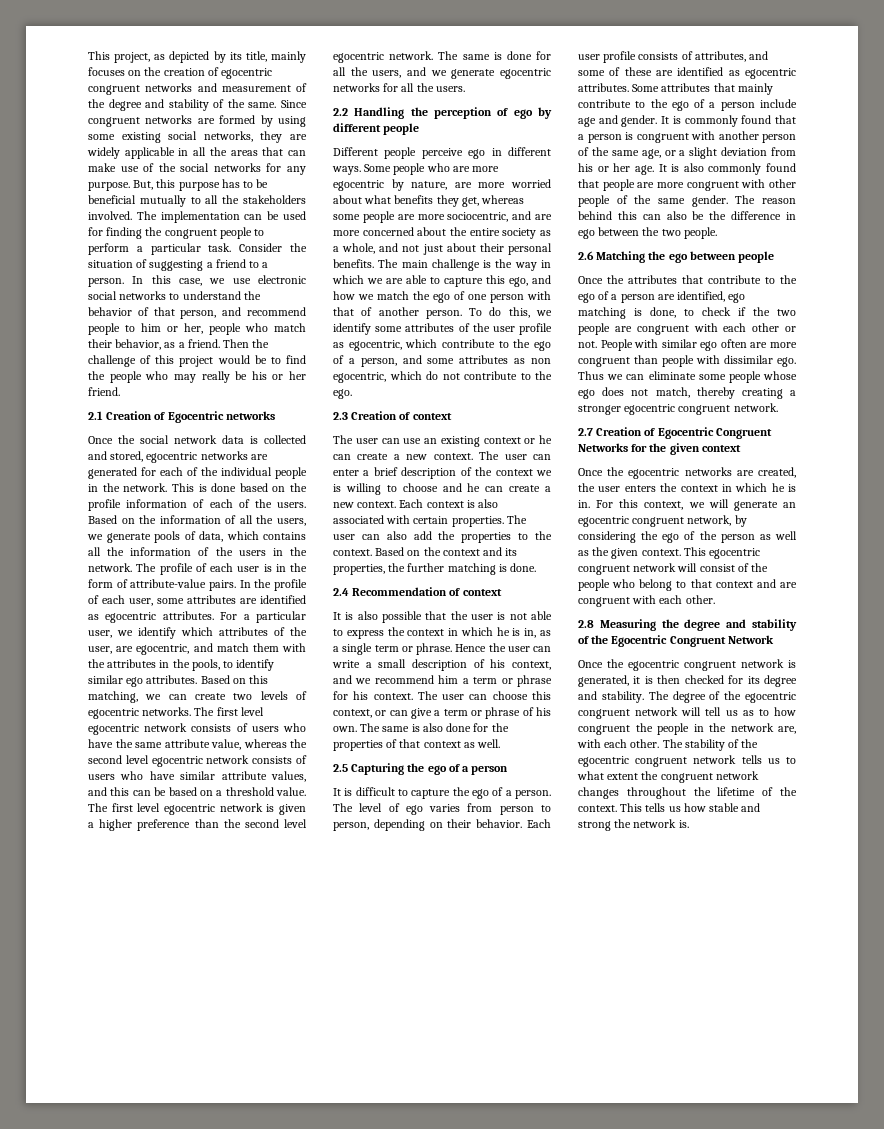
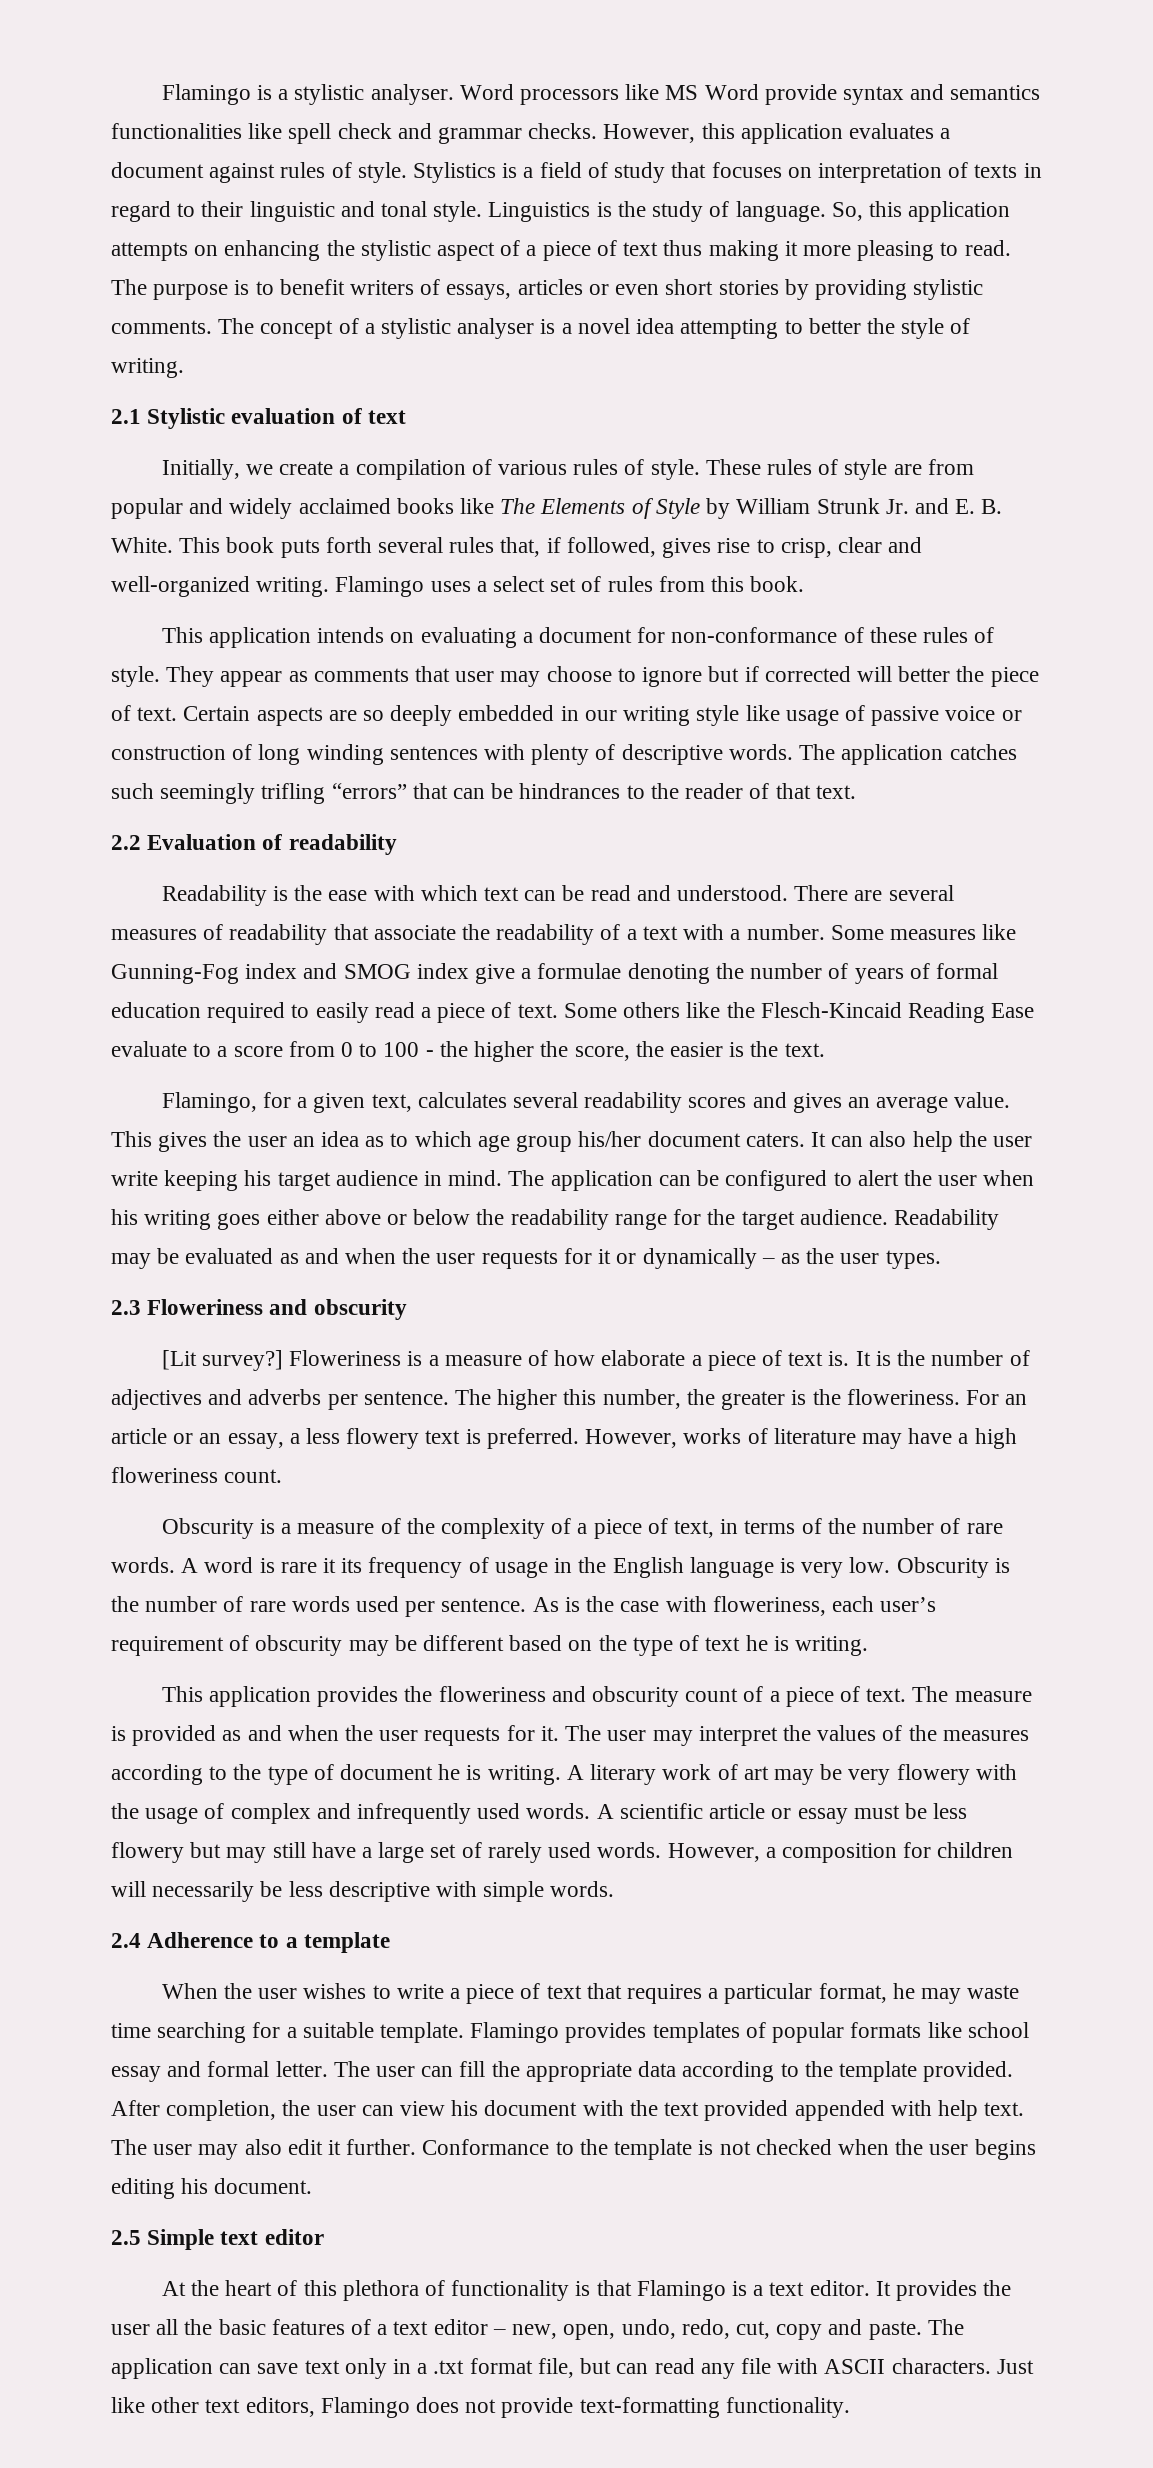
[88,51,306,63] [88,67,273,79] [88,83,307,95] [88,99,307,111] [88,115,306,127] [88,131,307,143] [87,147,306,159] [88,163,306,175] [88,179,269,191] [88,195,306,207] [88,211,307,223] [88,227,265,239] [88,243,307,255] [88,259,269,271] [88,275,306,287] [88,291,261,300] [88,307,306,319] [88,323,306,335] [88,339,270,350] [88,355,306,367] [88,371,306,383] [88,387,120,396] [88,411,275,423] [88,435,306,444] [88,451,268,463] [88,467,307,479] [88,483,307,492] [88,499,306,511] [88,515,307,526] [87,531,306,543] [88,547,307,556] [88,563,307,575] [88,579,307,591] [88,595,306,606] [88,611,306,623] [88,627,307,639] [88,643,306,655] [88,659,275,671] [88,675,269,687] [88,691,307,703] [88,707,264,719] [88,723,306,735] [88,739,307,750] [88,755,307,767] [88,771,306,782] [88,787,306,796] [88,803,306,815] [88,819,307,831] [333,51,551,63] [333,67,551,79] [333,83,465,92] [333,107,552,119] [333,123,420,135] [333,147,551,159] [332,163,500,175] [333,179,551,191] [333,195,525,207] [333,211,552,223] [333,227,551,239] [333,243,552,255] [333,259,551,271] [332,275,551,287] [333,291,551,303] [333,307,552,319] [333,323,552,335] [333,339,551,351] [333,355,551,367] [333,371,552,383] [333,389,352,399] [333,411,452,420] [333,435,552,447] [333,451,551,460] [333,467,552,479] [333,483,551,495] [333,499,499,508] [333,515,527,527] [333,531,552,543] [333,547,518,556] [333,563,537,575] [333,587,502,596] [333,611,552,623] [333,627,551,639] [333,643,551,655] [332,659,551,671] [333,675,552,687] [333,691,551,700] [333,707,551,719] [333,723,509,732] [333,739,501,751] [333,763,509,775] [333,787,551,799] [333,803,551,815] [333,819,551,831] [578,51,769,63] [578,67,796,79] [578,83,773,95] [578,99,797,111] [578,115,796,127] [578,131,796,143] [578,147,796,159] [578,163,796,175] [578,179,796,191] [578,195,796,207] [578,211,796,220] [578,227,717,239] [578,251,775,263] [578,275,797,284] [578,291,746,303] [578,307,796,319] [578,323,796,335] [578,339,797,351] [578,355,796,367] [578,371,797,383] [578,387,796,399] [578,403,778,415] [578,427,772,439] [578,443,741,455] [578,467,796,479] [578,483,796,492] [578,499,796,511] [578,515,747,527] [578,531,797,543] [578,547,761,559] [578,563,769,575] [578,579,797,591] [578,595,715,607] [578,619,797,631] [578,635,774,647] [578,659,796,671] [578,675,797,687] [578,691,796,703] [578,707,796,719] [578,723,796,735] [577,739,759,751] [578,755,796,767] [577,771,759,783] [578,787,797,799] [578,803,761,812] [578,819,689,831] This project, as depicted by its title, mainly focuses on the creation of egocentric congruent networks and measurement of the degree and stability of the same. Since congruent networks are formed by using some existing social networks, they are widely applicable in all the areas that can make use of the social networks for any purpose. But, this purpose has to be beneficial mutually to all the stakeholders involved. The implementation can be used for finding the congruent people to perform a particular task. Consider the situation of suggesting a friend to a person. In this case, we use electronic social networks to understand the behavior of that person, and recommend people to him or her, people who match their behavior, as a friend. Then the challenge of this project would be to find the people who may really be his or her friend. // 2.1 Creation of Egocentric networks // Once the social network data is collected and stored, egocentric networks are generated for each of the individual people in the network. This is done based on the profile information of each of the users. Based on the information of all the users, we generate pools of data, which contains all the information of the users in the network. The profile of each user is in the form of attribute-value pairs. In the profile of each user, some attributes are identified as egocentric attributes. For a particular user, we identify which attributes of the user, are egocentric, and match them with the attributes in the pools, to identify similar ego attributes. Based on this matching, we can create two levels of egocentric networks. The first level egocentric network consists of users who have the same attribute value, whereas the second level egocentric network consists of users who have similar attribute values, and this can be based on a threshold value. The first level egocentric network is given a higher preference than the second level egocentric network. The same is done for all the users, and we generate egocentric networks for all the users. // 2.2 Handling the perception of ego by different people // Different people perceive ego in different ways. Some people who are more egocentric by nature, are more worried about what benefits they get, whereas some people are more sociocentric, and are more concerned about the entire society as a whole, and not just about their personal benefits. The main challenge is the way in which we are able to capture this ego, and how we match the ego of one person with that of another person. To do this, we identify some attributes of the user profile as egocentric, which contribute to the ego of a person, and some attributes as non egocentric, which do not contribute to the ego. // 2.3 Creation of context // The user can use an existing context or he can create a new context. The user can enter a brief description of the context we is willing to choose and he can create a new context. Each context is also associated with certain properties. The user can also add the properties to the context. Based on the context and its properties, the further matching is done. // 2.4 Recommendation of context // It is also possible that the user is not able to express the context in which he is in, as a single term or phrase. Hence the user can write a small description of his context, and we recommend him a term or phrase for his context. The user can choose this context, or can give a term or phrase of his own. The same is also done for the properties of that context as well. // 2.5 Capturing the ego of a person // It is difficult to capture the ego of a person. The level of ego varies from person to person, depending on their behavior. Each user profile consists of attributes, and some of these are identified as egocentric attributes. Some attributes that mainly contribute to the ego of a person include age and gender. It is commonly found that a person is congruent with another person of the same age, or a slight deviation from his or her age. It is also commonly found that people are more congruent with other people of the same gender. The reason behind this can also be the difference in ego between the two people. // 2.6 Matching the ego between people // Once the attributes that contribute to the ego of a person are identified, ego matching is done, to check if the two people are congruent with each other or not. People with similar ego often are more congruent than people with dissimilar ego. Thus we can eliminate some people whose ego does not match, thereby creating a stronger egocentric congruent network. // 2.7 Creation of Egocentric Congruent Networks for the given context // Once the egocentric networks are created, the user enters the context in which he is in. For this context, we will generate an egocentric congruent network, by considering the ego of the person as well as the given context. This egocentric congruent network will consist of the people who belong to that context and are congruent with each other. // 2.8 Measuring the degree and stability of the Egocentric Congruent Network // Once the egocentric congruent network is generated, it is then checked for its degree and stability. The degree of the egocentric congruent network will tell us as to how congruent the people in the network are, with each other. The stability of the egocentric congruent network tells us to what extent the congruent network changes throughout the lifetime of the context. This tells us how stable and strong the network is. -> [161,84,1041,105] [111,123,951,144] [111,162,1042,183] [111,201,1011,222] [111,240,1011,261] [111,279,984,300] [111,318,971,339] [111,358,184,378] [111,408,406,429] [161,459,974,480] [111,498,1003,519] [111,537,923,558] [111,576,805,597] [161,627,995,648] [111,666,1039,687] [111,705,1022,726] [111,744,1017,765] [111,783,856,804] [111,834,397,855] [161,885,954,906] [111,924,1017,945] [111,963,998,984] [111,1002,1035,1023] [111,1041,825,1062] [161,1092,1011,1113] [111,1131,1032,1152] [111,1170,1035,1191] [111,1209,999,1230] [111,1248,941,1269] [111,1299,407,1320] [161,1350,1030,1371] [111,1389,1028,1410] [111,1428,1017,1449] [111,1467,283,1483] [161,1518,1003,1539] [111,1557,1010,1578] [111,1596,937,1617] [111,1635,868,1656] [161,1686,1032,1707] [111,1725,1029,1746] [111,1764,1017,1785] [111,1803,968,1824] [111,1842,1014,1863] [111,1881,615,1902] [111,1932,390,1953] [161,1983,1020,2004] [111,2022,1029,2043] [111,2061,1014,2082] [111,2100,1025,2121] [111,2139,1036,2160] [111,2178,313,2199] [111,2229,324,2250] [161,2280,1012,2301] [111,2319,964,2340] [111,2358,1034,2379] [111,2397,850,2418] Flamingo is a stylistic analyser. Word processors like MS Word provide syntax and semantics functionalities like spell check and grammar checks. However, this application evaluates a document against rules of style. Stylistics is a field of study that focuses on interpretation of texts in regard to their linguistic and tonal style. Linguistics is the study of language. So, this application attempts on enhancing the stylistic aspect of a piece of text thus making it more pleasing to read. The purpose is to benefit writers of essays, articles or even short stories by providing stylistic comments. The concept of a stylistic analyser is a novel idea attempting to better the style of writing. // 2.1 Stylistic evaluation of text // Initially, we create a compilation of various rules of style. These rules of style are from popular and widely acclaimed books like The Elements of Style by William Strunk Jr. and E. B. White. This book puts forth several rules that, if followed, gives rise to crisp, clear and well-organized writing. Flamingo uses a select set of rules from this book. // This application intends on evaluating a document for non-conformance of these rules of style. They appear as comments that user may choose to ignore but if corrected will better the piece of text. Certain aspects are so deeply embedded in our writing style like usage of passive voice or construction of long winding sentences with plenty of descriptive words. The application catches such seemingly trifling “errors” that can be hindrances to the reader of that text. // 2.2 Evaluation of readability // Readability is the ease with which text can be read and understood. There are several measures of readability that associate the readability of a text with a number. Some measures like Gunning-Fog index and SMOG index give a formulae denoting the number of years of formal education required to easily read a piece of text. Some others like the Flesch-Kincaid Reading Ease evaluate to a score from 0 to 100 - the higher the score, the easier is the text. // Flamingo, for a given text, calculates several readability scores and gives an average value. This gives the user an idea as to which age group his/her document caters. It can also help the user write keeping his target audience in mind. The application can be configured to alert the user when his writing goes either above or below the readability range for the target audience. Readability may be evaluated as and when the user requests for it or dynamically – as the user types. // 2.3 Floweriness and obscurity // [Lit survey?] Floweriness is a measure of how elaborate a piece of text is. It is the number of adjectives and adverbs per sentence. The higher this number, the greater is the floweriness. For an article or an essay, a less flowery text is preferred. However, works of literature may have a high floweriness count. // Obscurity is a measure of the complexity of a piece of text, in terms of the number of rare words. A word is rare it its frequency of usage in the English language is very low. Obscurity is the number of rare words used per sentence. As is the case with floweriness, each user’s requirement of obscurity may be different based on the type of text he is writing. // This application provides the floweriness and obscurity count of a piece of text. The measure is provided as and when the user requests for it. The user may interpret the values of the measures according to the type of document he is writing. A literary work of art may be very flowery with the usage of complex and infrequently used words. A scientific article or essay must be less flowery but may still have a large set of rarely used words. However, a composition for children will necessarily be less descriptive with simple words. // 2.4 Adherence to a template // When the user wishes to write a piece of text that requires a particular format, he may waste time searching for a suitable template. Flamingo provides templates of popular formats like school essay and formal letter. The user can fill the appropriate data according to the template provided. After completion, the user can view his document with the text provided appended with help text. The user may also edit it further. Conformance to the template is not checked when the user begins editing his document. // 2.5 Simple text editor // At the heart of this plethora of functionality is that Flamingo is a text editor. It provides the user all the basic features of a text editor – new, open, undo, redo, cut, copy and paste. The application can save text only in a .txt format file, but can read any file with ASCII characters. Just like other text editors, Flamingo does not provide text-formatting functionality.

